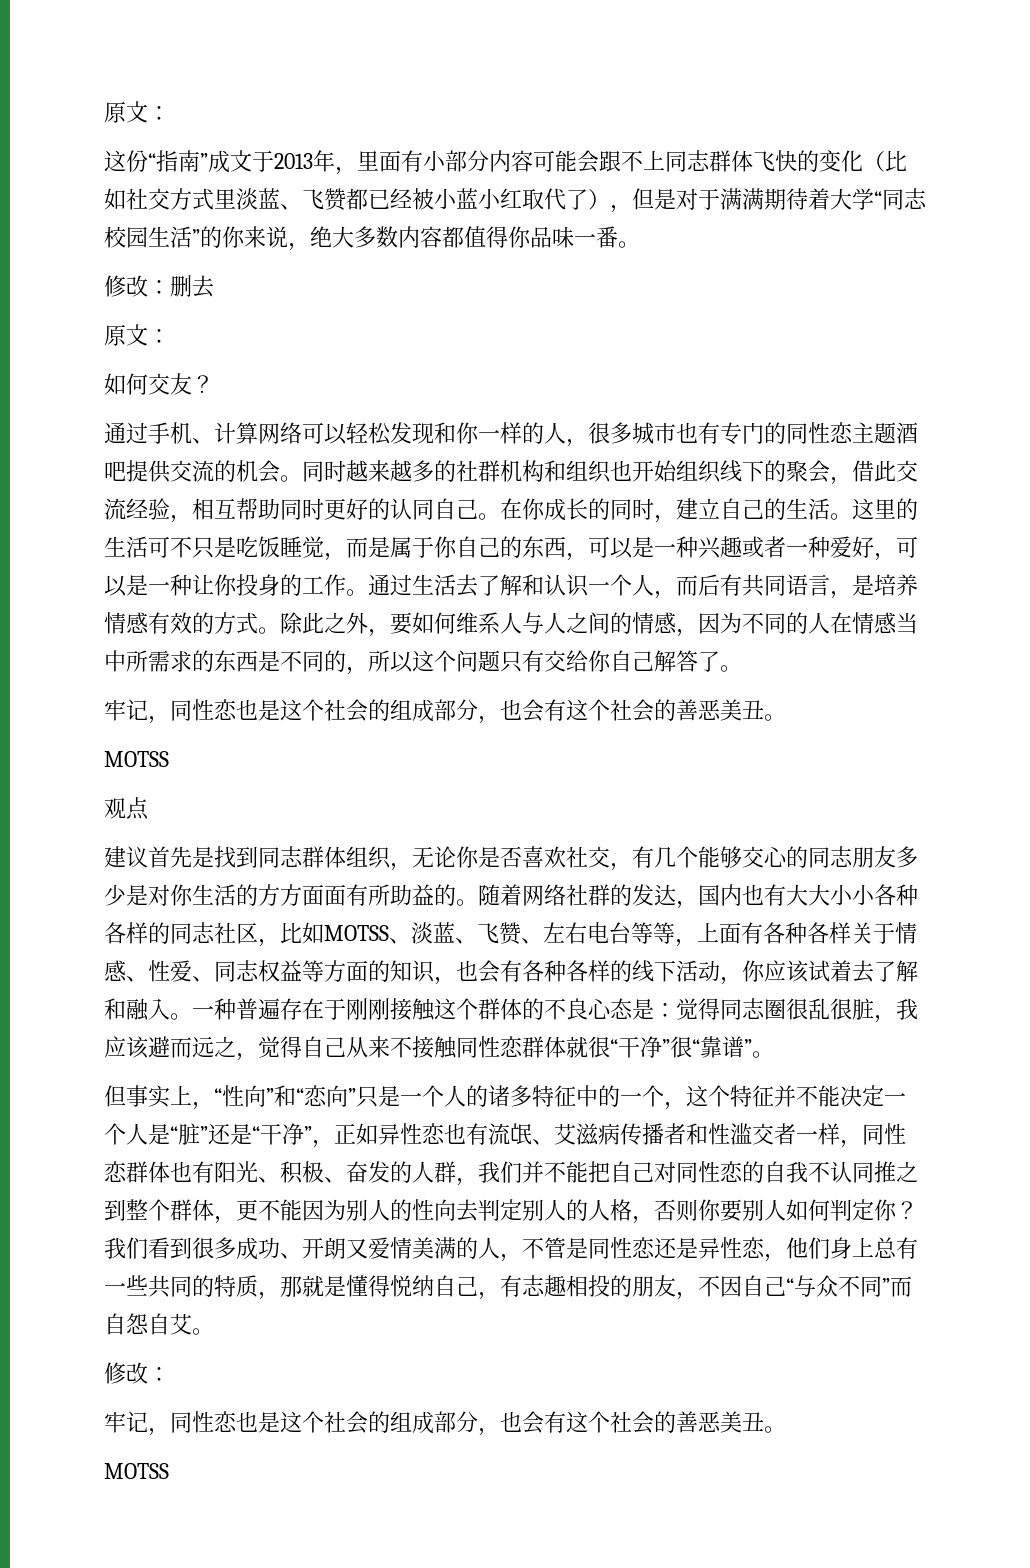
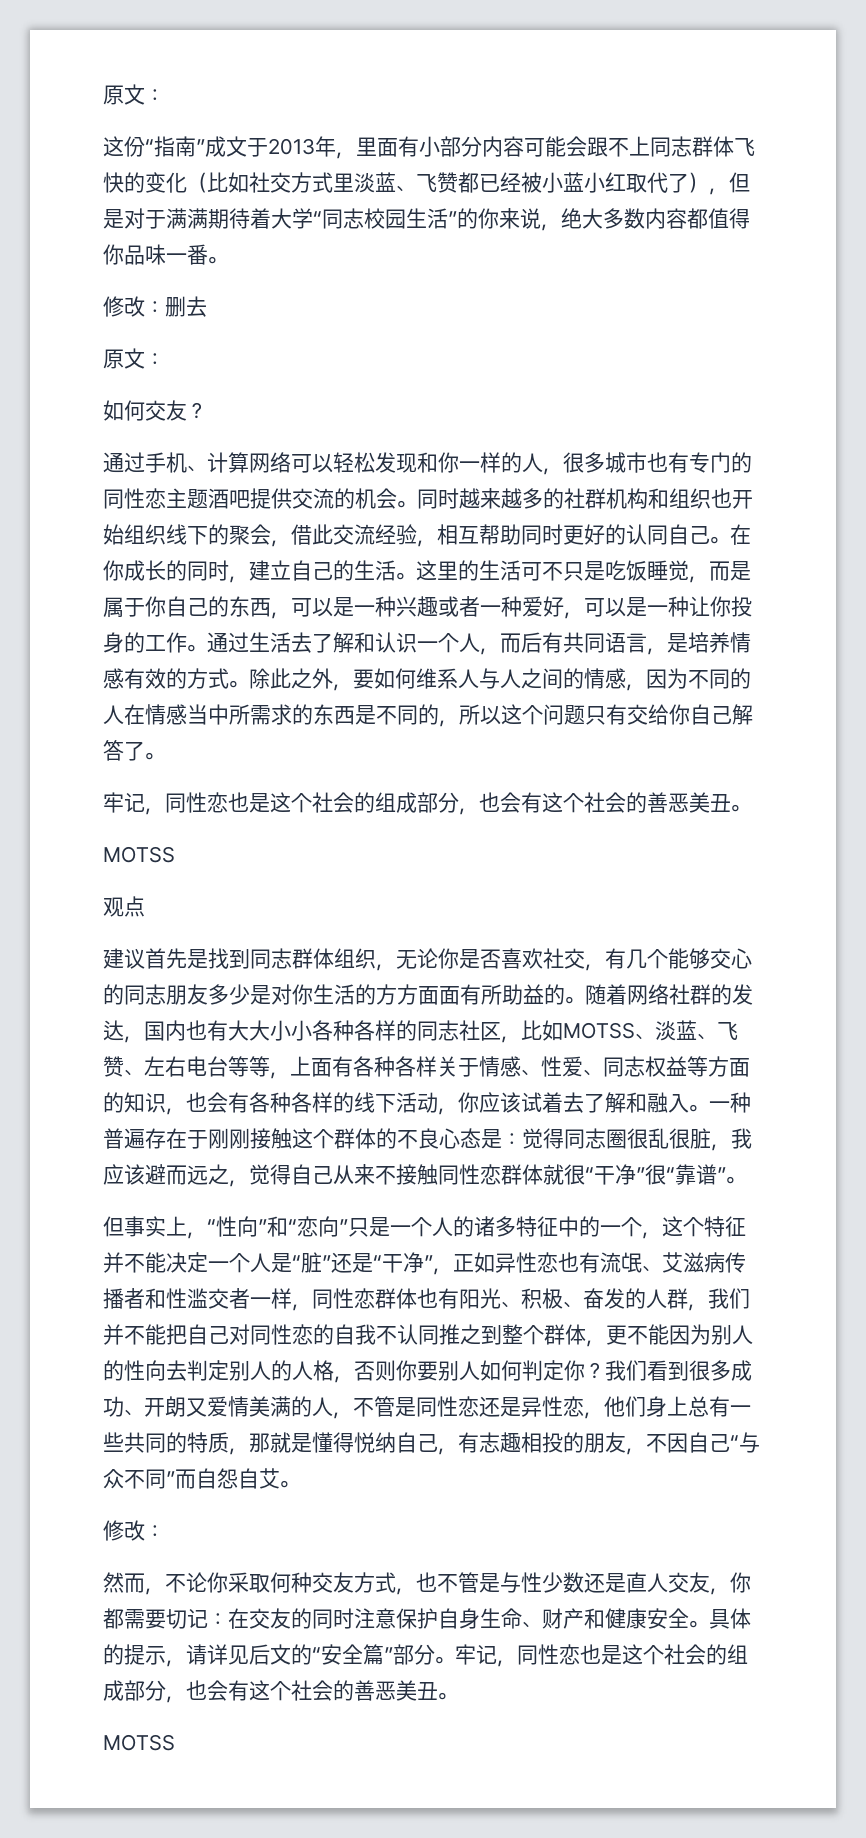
(170, 1374) none -> [103,1572,751,1595] [103,1608,751,1629] [103,1644,455,1667] 然而，不论你采取何种交友方式，也不管是与性少数还是直人交友，你都需要切记：在交友的同时注意保护自身生命、财产和健康安全。具体的提示，请详见后文的“安全篇”部分。

